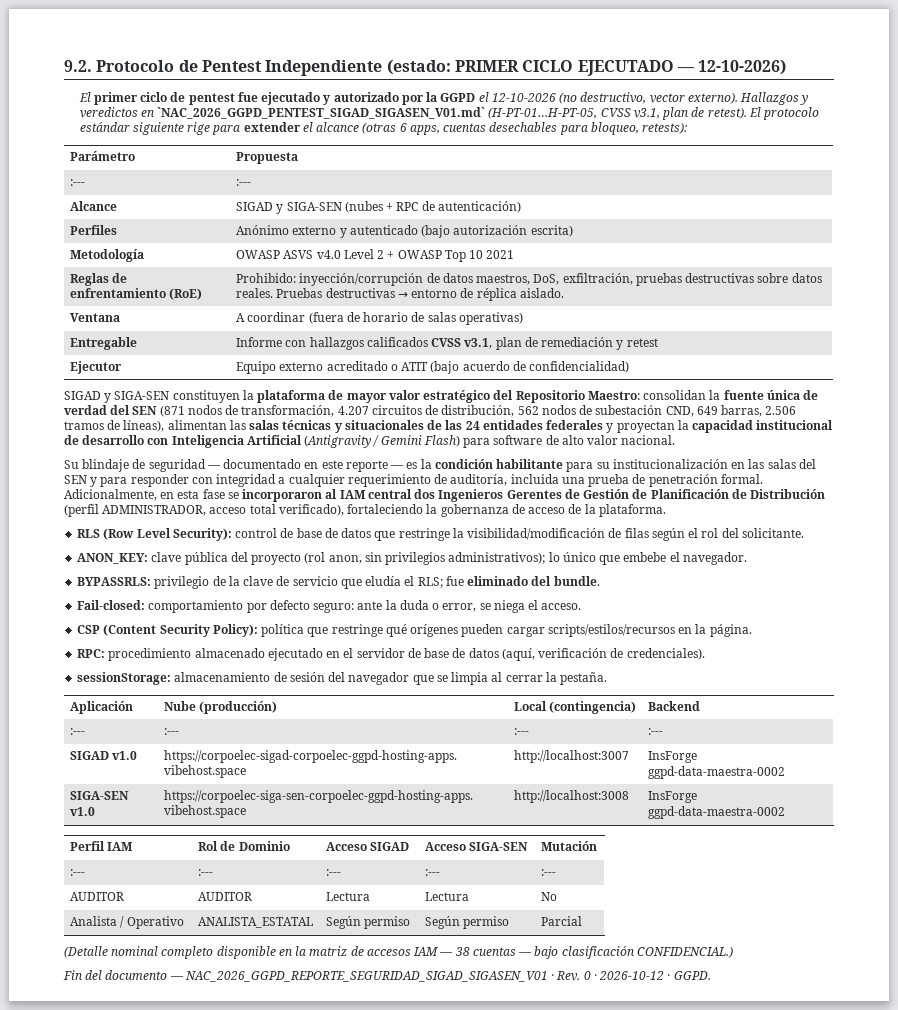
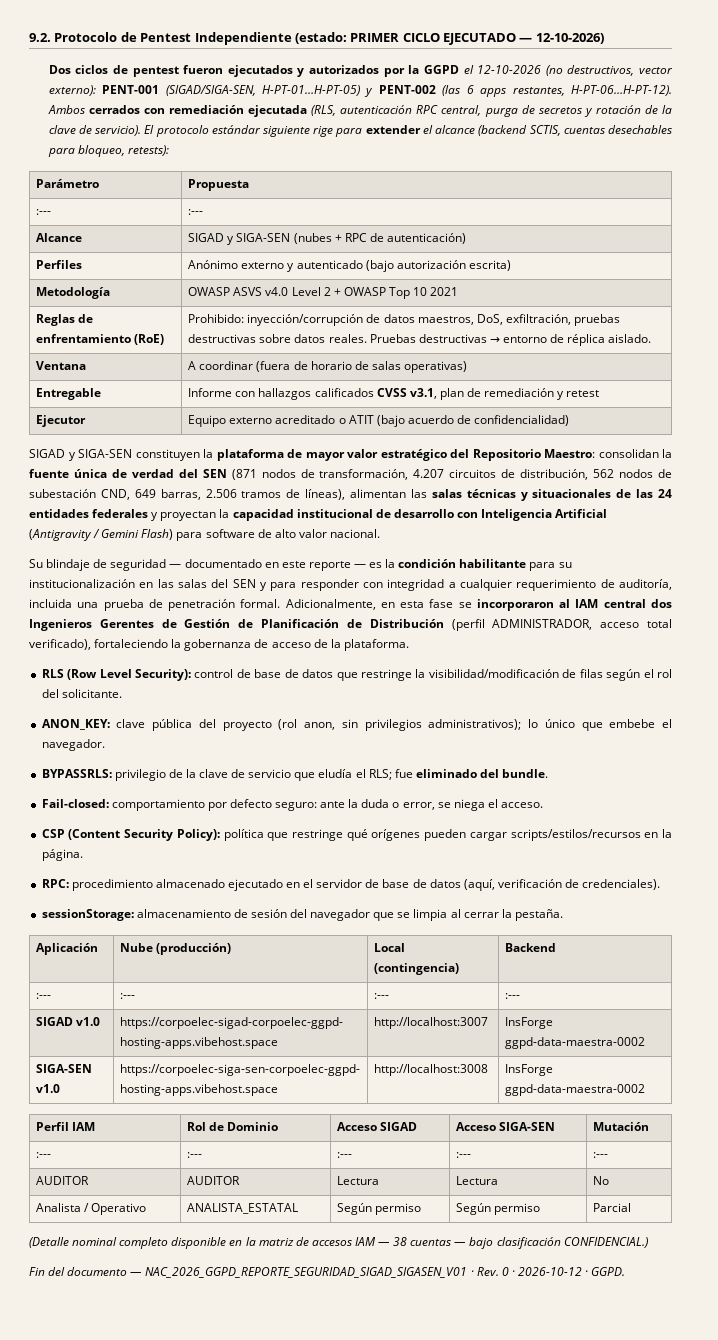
[78,92,399,105] El primer ciclo de pentest fue ejecutado y autorizado -> [48,65,380,77] Dos ciclos de pentest fueron ejecutados y autorizados
[580,92,809,105] [79,107,747,120] destructivo, vector externo). Hallazgos y veredictos en `NAC_2026_GGPD_PENTEST_SIGAD_SIGASEN_V01.md` (H-PT-01…H-PT-05, CVSS v3.1, plan de retest). -> [567,65,673,76] [48,85,672,97] [47,105,672,117] [48,125,142,136] destructivos, vector externo): PENT-001 (SIGAD/SIGA-SEN, H-PT-01…H-PT-05) y PENT-002 (las 6 apps restantes, H-PT-06…H-PT-12). Ambos cerrados con remediación ejecutada (RLS, autenticación RPC central, purga de secretos y rotación de la clave de servicio).
[362,122,440,135] (otras 6 apps, -> [478,125,561,136] (backend SCTIS,

